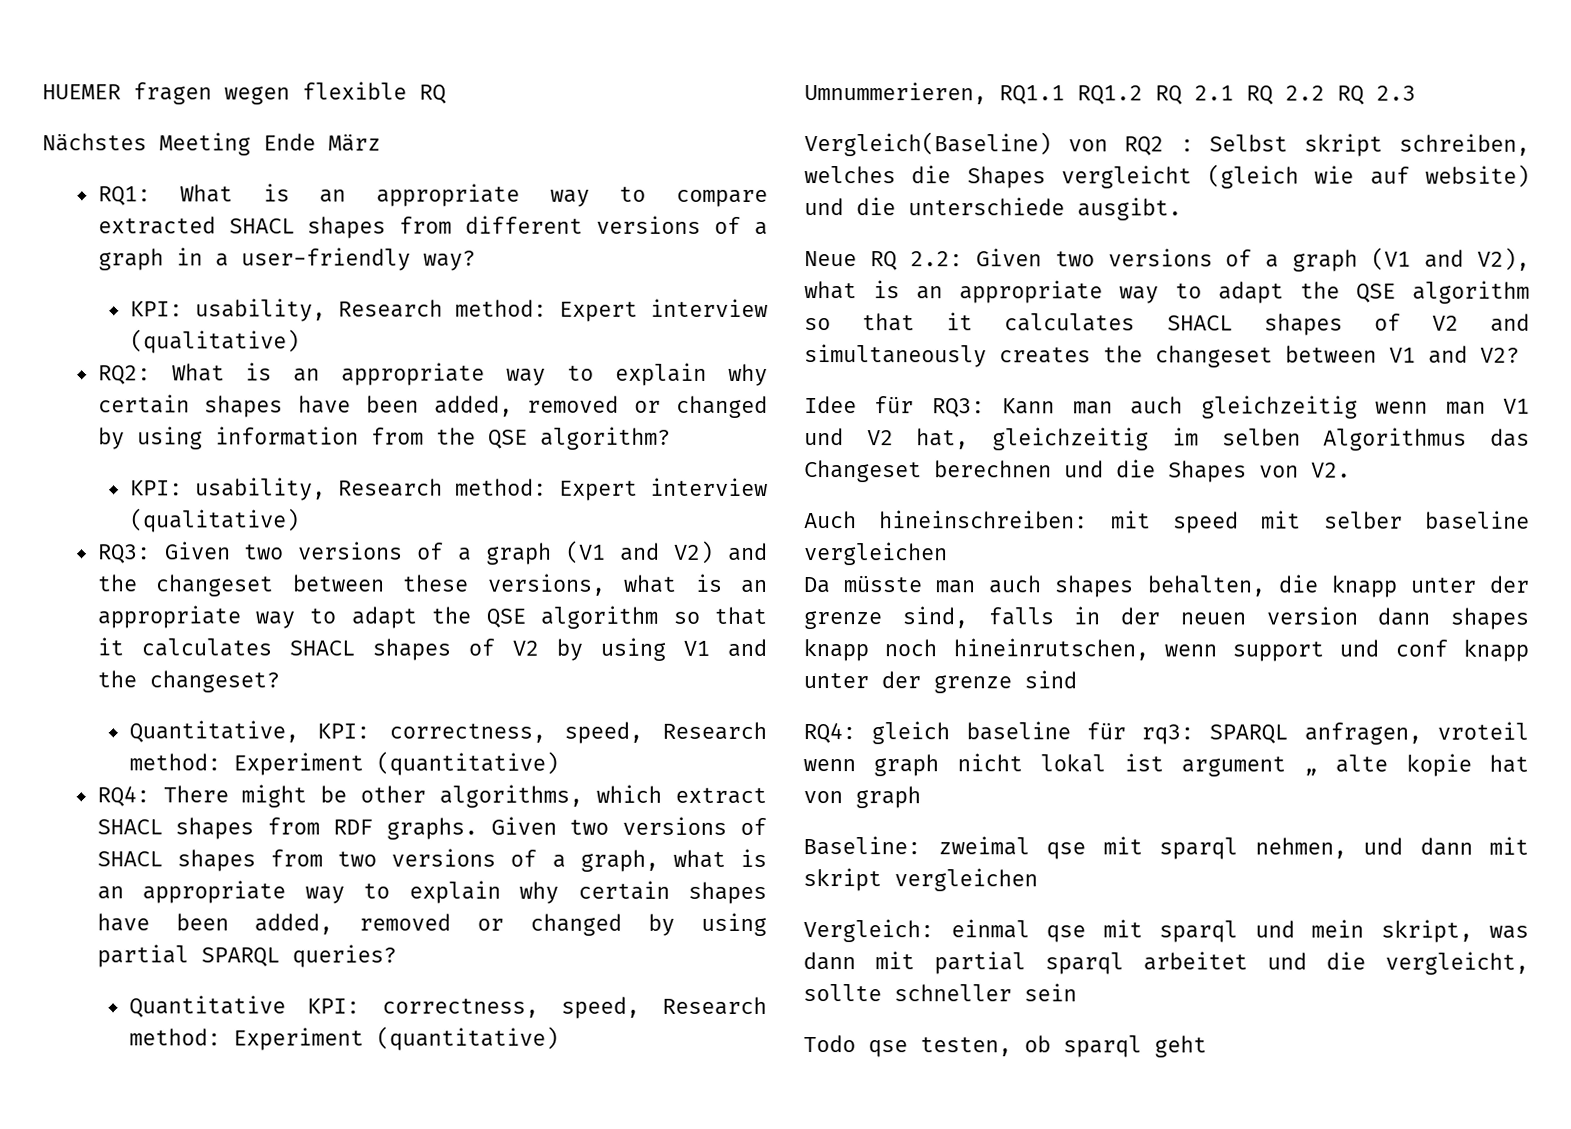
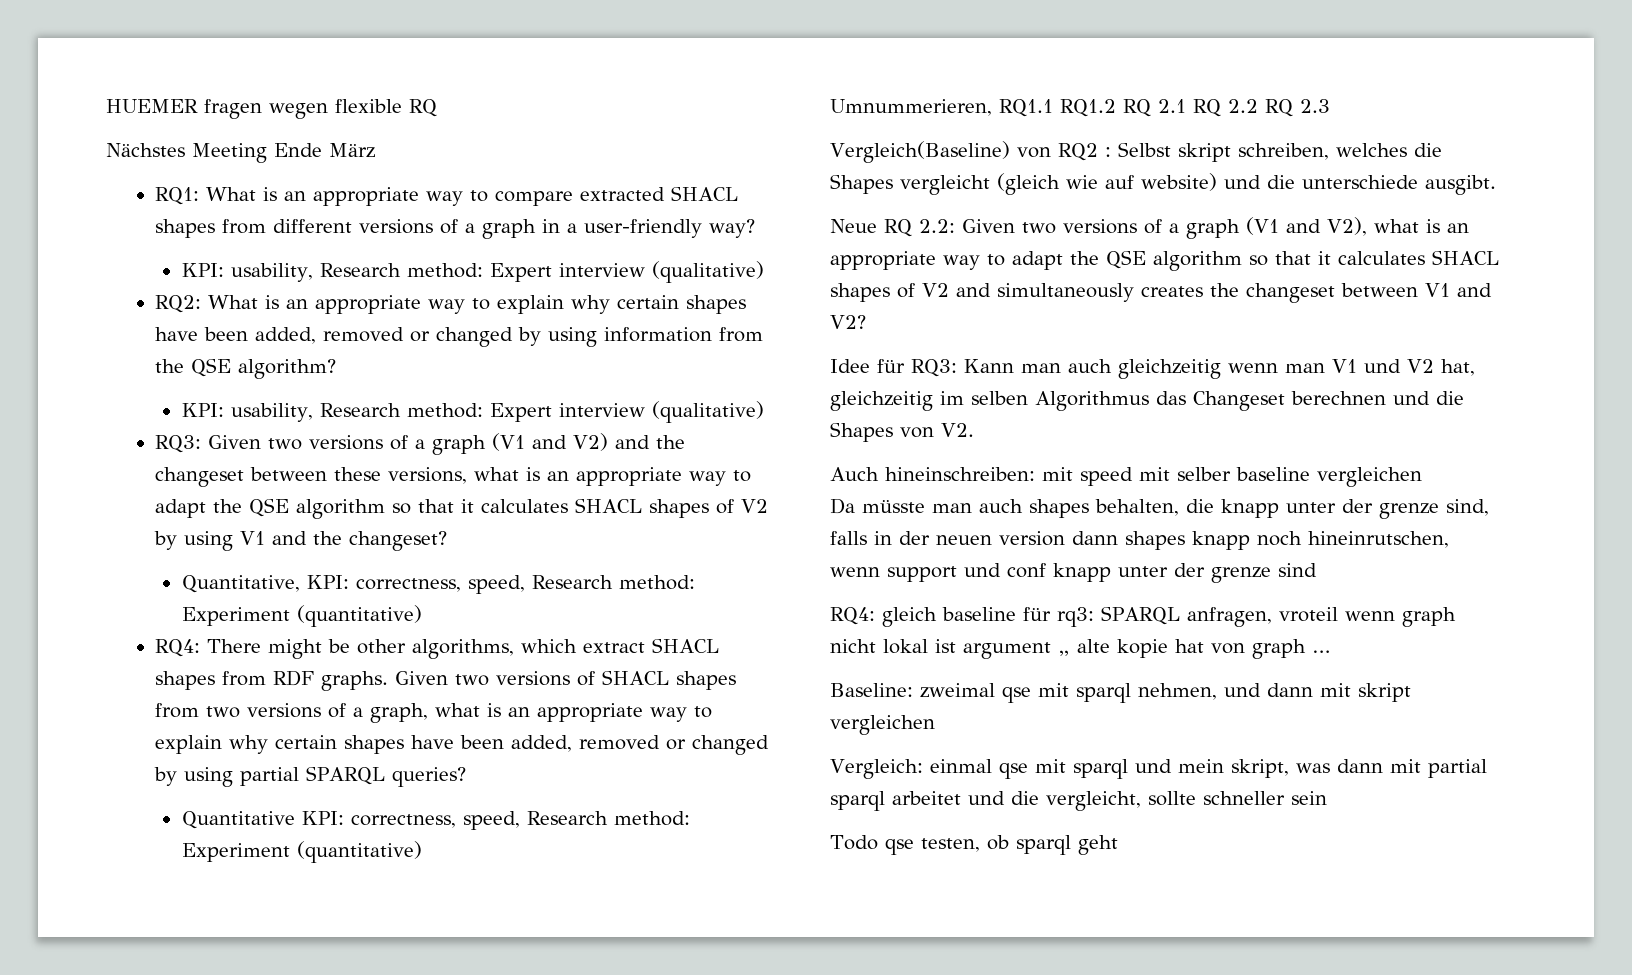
(921, 797) none -> [1312,650,1330,653] …

